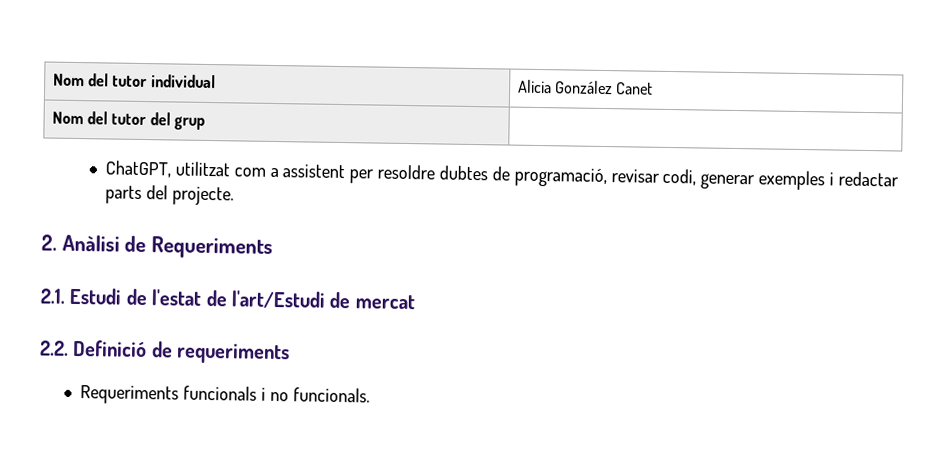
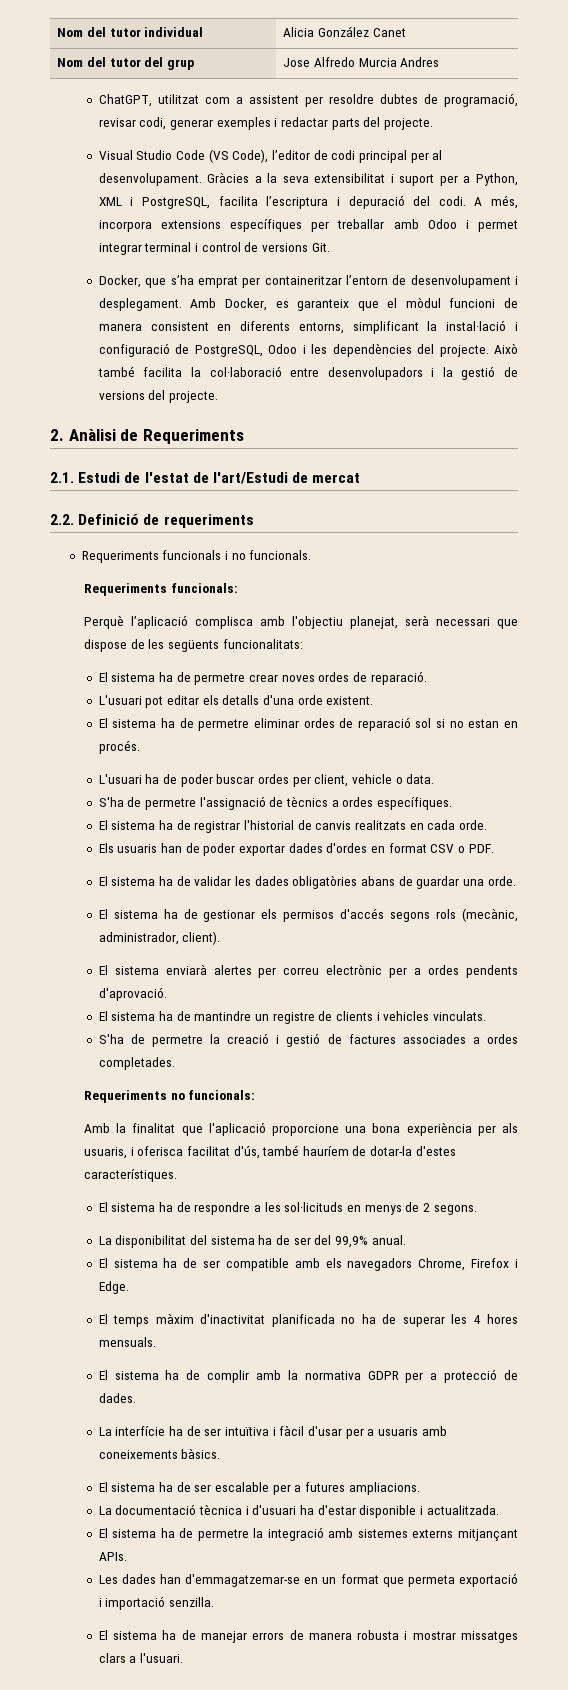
(206, 123) none -> [283,57,440,67] Jose Alfredo Murcia Andres
(234, 196) none -> [98,149,443,163] [98,172,519,186] [98,195,518,209] [98,219,518,232] [98,242,330,255] [98,275,518,288] [98,297,519,311] [98,320,518,334] [98,343,518,357] [97,366,519,380] [98,390,219,403] // Visual Studio Code (VS Code), l’editor de codi principal per al desenvolupament. Gràcies a la seva extensibilitat i suport per a Python, XML i PostgreSQL, facilita l’escriptura i depuració del codi. A més, incorpora extensions específiques per treballar amb Odoo i permet integrar terminal i control de versions Git. // Docker, que s’ha emprat per containeritzar l’entorn de desenvolupament i desplegament. Amb Docker, es garanteix que el mòdul funcioni de manera consistent en diferents entorns, simplificant la instal·lació i configuració de PostgreSQL, Odoo i les dependències del projecte. Això també facilita la col·laboració entre desenvolupadors i la gestió de versions del projecte.
(370, 395) none -> [83,583,238,596] [83,615,518,629] [83,639,303,652] [98,671,427,685] [98,695,374,708] [98,717,518,731] [98,740,140,754] [98,774,435,787] [98,796,452,810] [98,820,487,833] [98,843,494,856] [98,875,516,889] [98,908,518,922] [98,931,221,945] [98,964,518,978] [98,987,167,1001] [98,1011,486,1024] [98,1033,519,1047] [98,1057,175,1070] [83,1090,256,1103] [83,1122,519,1136] [83,1145,456,1159] [83,1169,177,1182] [98,1202,477,1215] [98,1235,406,1248] [98,1258,518,1271] [98,1281,129,1294] [98,1313,519,1327] [98,1337,156,1347] [98,1369,519,1383] [98,1393,136,1403] [98,1425,447,1439] [98,1448,221,1459] [98,1482,420,1495] [98,1504,499,1518] [98,1527,518,1541] [98,1552,127,1561] [98,1573,519,1587] [98,1596,215,1610] [98,1630,518,1643] [98,1653,184,1663] // Requeriments funcionals: // Perquè l’aplicació complisca amb l'objectiu planejat, serà necessari que dispose de les següents funcionalitats: // El sistema ha de permetre crear noves ordes de reparació. // L'usuari pot editar els detalls d'una orde existent. // El sistema ha de permetre eliminar ordes de reparació sol si no estan en procés. // L'usuari ha de poder buscar ordes per client, vehicle o data. // S'ha de permetre l'assignació de tècnics a ordes específiques. // El sistema ha de registrar l'historial de canvis realitzats en cada orde. // Els usuaris han de poder exportar dades d'ordes en format CSV o PDF. // El sistema ha de validar les dades obligatòries abans de guardar una orde. // El sistema ha de gestionar els permisos d'accés segons rols (mecànic, administrador, client). // El sistema enviarà alertes per correu electrònic per a ordes pendents d'aprovació. // El sistema ha de mantindre un registre de clients i vehicles vinculats. // S'ha de permetre la creació i gestió de factures associades a ordes completades. // Requeriments no funcionals: // Amb la finalitat que l'aplicació proporcione una bona experiència per als usuaris, i oferisca facilitat d'ús, també hauríem de dotar-la d'estes característiques. // El sistema ha de respondre a les sol·licituds en menys de 2 segons. // La disponibilitat del sistema ha de ser del 99,9% anual. // El sistema ha de ser compatible amb els navegadors Chrome, Firefox i Edge. // El temps màxim d'inactivitat planificada no ha de superar les 4 hores mensuals. // El sistema ha de complir amb la normativa GDPR per a protecció de dades. // La interfície ha de ser intuïtiva i fàcil d'usar per a usuaris amb coneixements bàsics. // El sistema ha de ser escalable per a futures ampliacions. // La documentació tècnica i d'usuari ha d'estar disponible i actualitzada. // El sistema ha de permetre la integració amb sistemes externs mitjançant APIs. // Les dades han d'emmagatzemar-se en un format que permeta exportació i importació senzilla. // El sistema ha de manejar errors de manera robusta i mostrar missatges clars a l'usuari.

